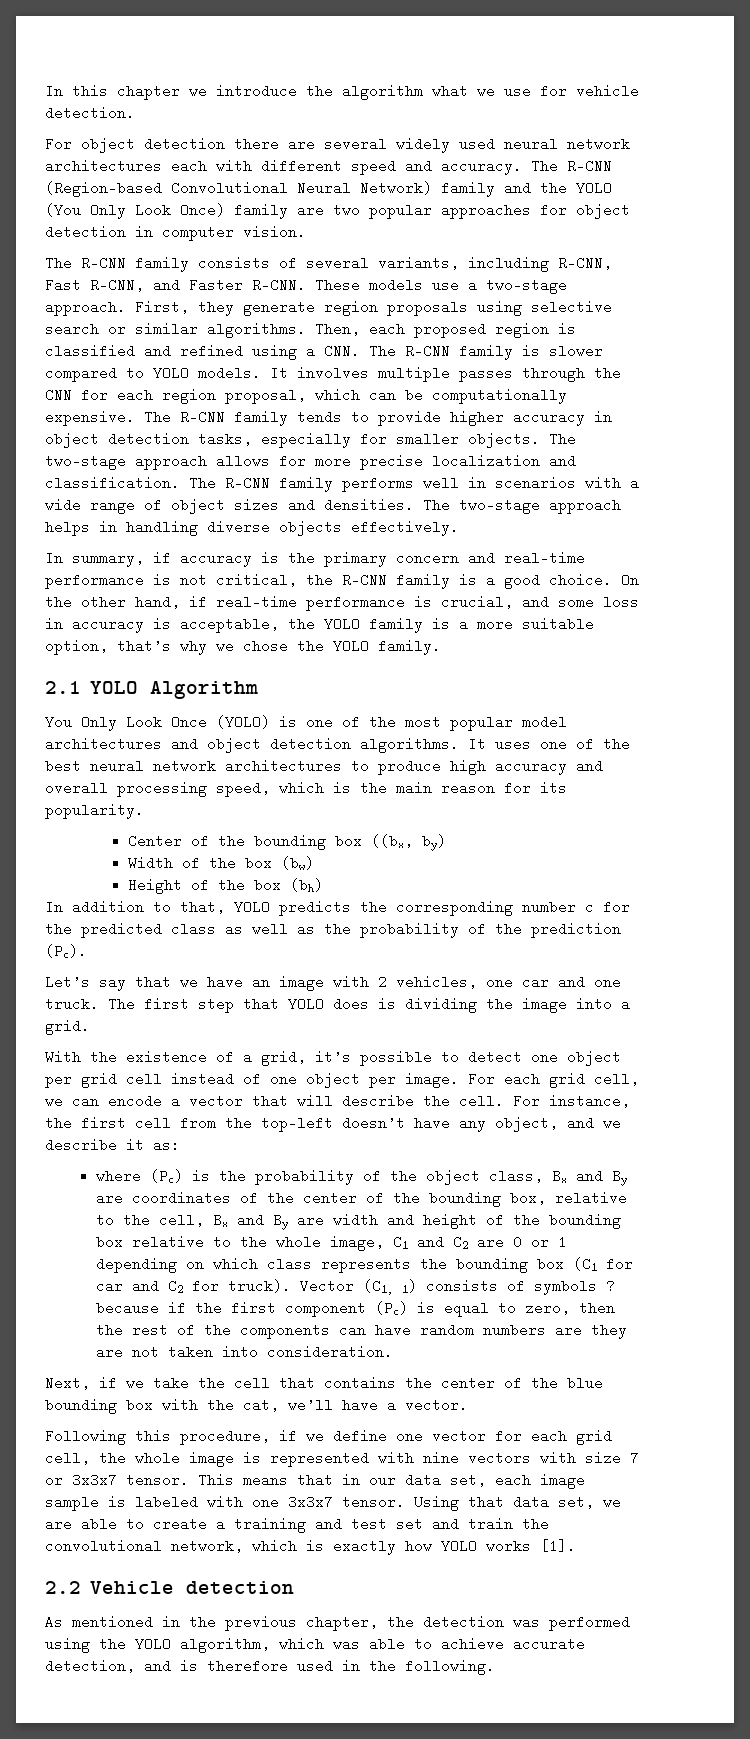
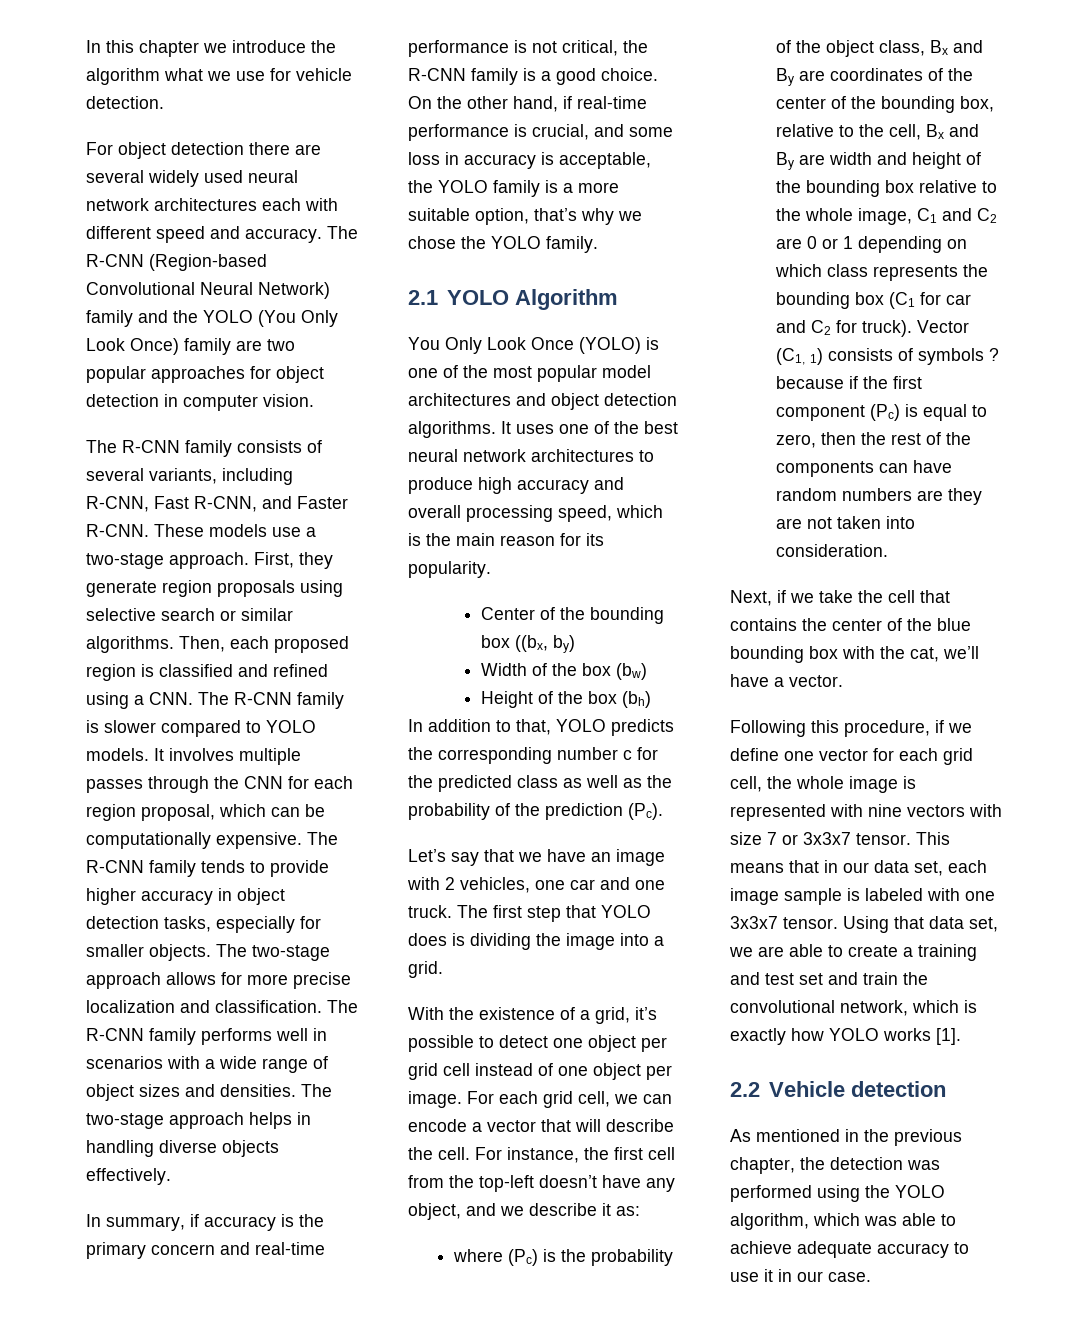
[513,1637,585,1651] [45,1659,495,1675] accurate detection, and is therefore used in the following. -> [797,1241,969,1258] [730,1269,871,1282] adequate accuracy to use it in our case.

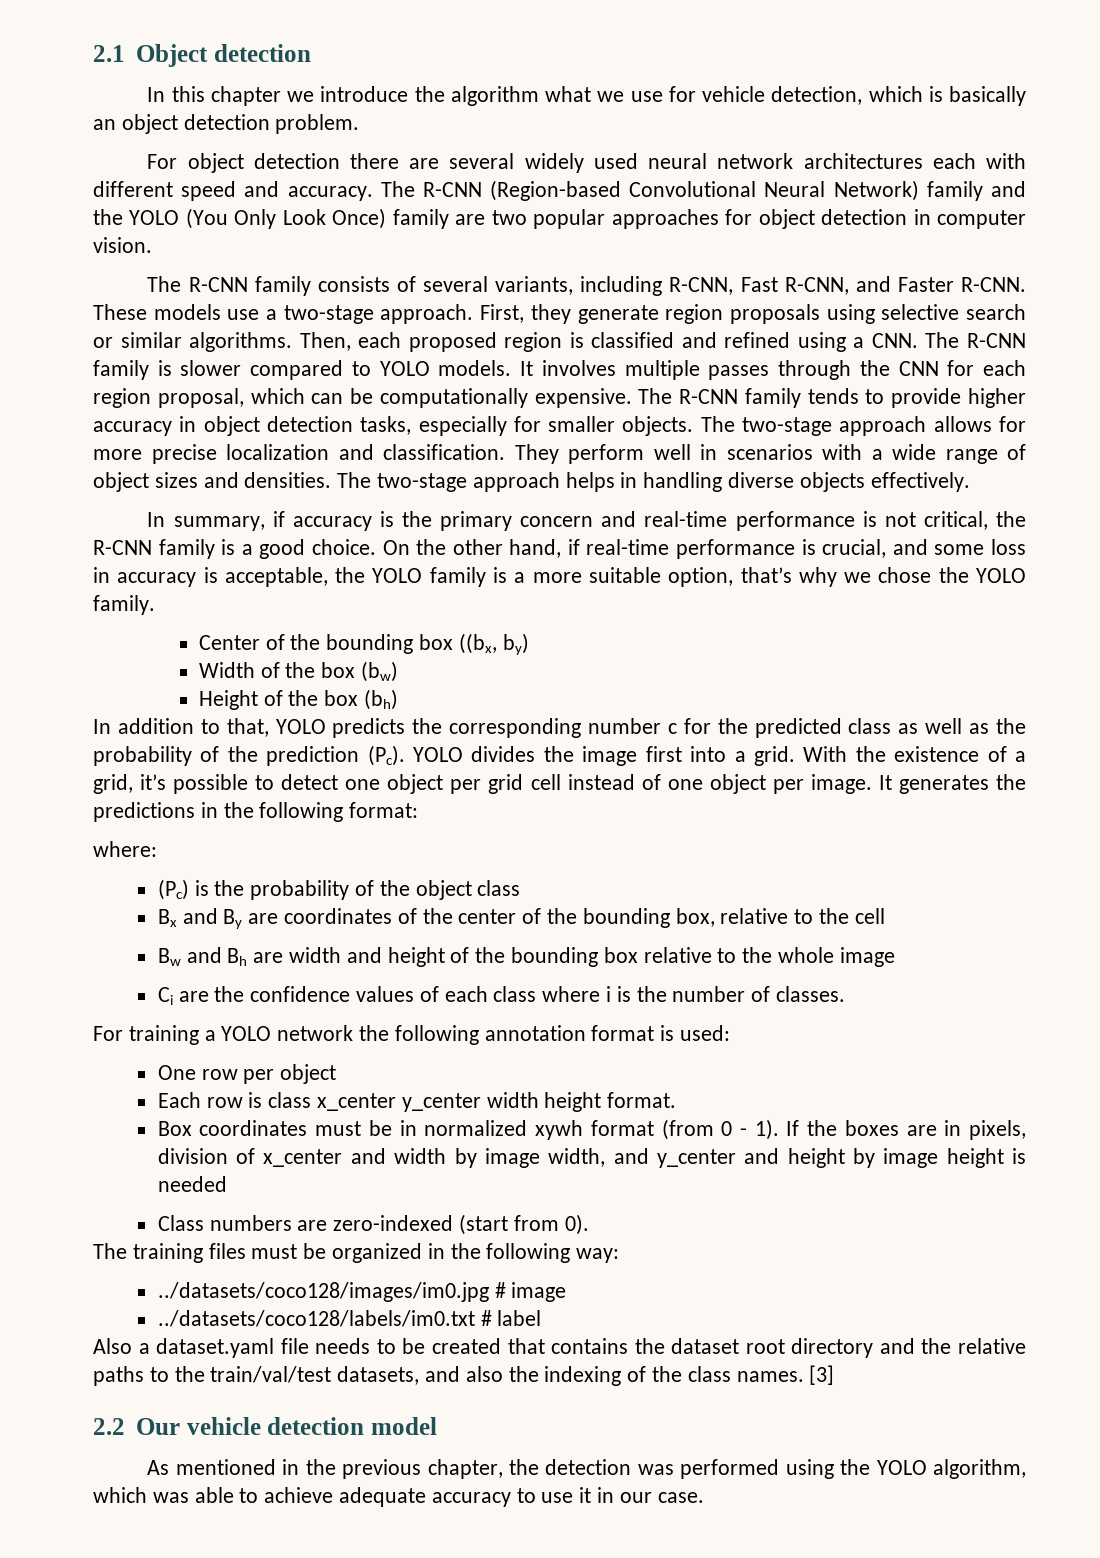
(86, 46) none -> [93,44,311,67] 2.1 Object detection //
[86,96,164,109] detection. -> [771,86,1027,106] [93,114,360,134] detection, which is basically an object detection problem.
[327,1000,358,1013] [86,1028,272,1045] The R-CNN family performs -> [514,444,644,464] They perform
[408,289,618,310] [408,337,659,354] [408,365,651,382] [408,393,677,410] [408,421,678,438] [408,449,654,462] [408,477,624,494] [408,505,663,522] [408,533,604,546] [408,561,491,578] // 2.1 YOLO Algorithm // You Only Look Once (YOLO) is one of the most popular model architectures and object detection algorithms. It uses one of the best neural network architectures to produce high accuracy and overall processing speed, which is the main reason for its popularity. -> (155, 605) none
[408,849,665,866] [407,877,665,893] [408,905,651,922] [408,933,531,950] // Let’s say that we have an image with 2 vehicles, one car and one truck. The first step that YOLO does is dividing -> [413,746,536,762] YOLO divides
(615, 941) none -> [645,746,682,762] first
(443, 969) // -> (795, 756) none
[467,1091,672,1108] [408,1119,674,1132] [408,1147,675,1163] [408,1175,675,1192] [408,1203,640,1220] [453,1249,504,1262] For each grid cell, we can encode a vector that will describe the cell. For instance, the first cell from the top-left doesn’t have any object, and we describe it as: // where -> [878,774,1026,794] [93,802,419,822] [93,841,157,857] It generates the predictions in the following format: // where: //
[879,40,926,56] class, -> [477,880,521,896] class //
[889,124,980,140] [776,152,795,170] cell, Bx and By -> [854,908,885,924] [157,947,248,966] cell // Bw and Bh
[858,208,998,225] [776,236,968,253] [775,264,989,281] [776,292,972,309] [776,320,970,337] [776,348,1000,365] [776,376,923,389] [776,404,988,421] [776,432,972,448] [776,460,953,477] [776,488,983,505] [776,516,916,529] [776,544,889,557] [730,590,950,606] [730,618,971,631] [730,646,979,663] [730,674,843,687] [730,720,972,737] [730,748,973,765] [730,776,916,793] [730,804,1002,821] [730,832,950,845] [730,860,987,876] [730,888,995,905] [730,916,998,933] [729,944,977,961] [730,972,928,985] [730,1000,977,1016] [730,1028,961,1045] image, C1 and C2 are 0 or 1 depending on which class represents the bounding box (C1 for car and C2 for truck). Vector (C1, 1) consists of symbols ? because if the first component (Pc) is equal to zero, then the rest of the components can have random numbers are they are not taken into consideration. // Next, if we take the cell that contains the center of the blue bounding box with the cat, we’ll have a vector. // Following this procedure, if we define one vector for each grid cell, the whole image is represented with nine vectors with size 7 or 3x3x7 tensor. This means that in our data set, each image sample is labeled with one 3x3x7 tensor. Using that data set, we are able to create a training and test set and train the convolutional network, which is exactly how YOLO works [1]. -> [839,947,895,967] [157,986,846,1005] [93,1025,731,1045] [157,1064,337,1084] [157,1092,677,1112] [157,1119,1027,1140] [157,1148,1026,1168] [157,1176,227,1192] [157,1214,589,1235] [93,1243,620,1263] [157,1282,567,1302] [157,1310,542,1327] [93,1338,1026,1358] [93,1365,835,1386] image // Ci are the confidence values of each class where i is the number of classes. // For training a YOLO network the following annotation format is used: // One row per object // Each row is class x_center y_center width height format. // Box coordinates must be in normalized xywh format (from 0 - 1). If the boxes are in pixels, division of x_center and width by image width, and y_center and height by image height is needed // Class numbers are zero-indexed (start from 0). // The training files must be organized in the following way: // ../datasets/coco128/images/im0.jpg # image // ../datasets/coco128/labels/im0.txt # label // Also a dataset.yaml file needs to be created that contains the dataset root directory and the relative paths to the train/val/test datasets, and also the indexing of the class names. [3]
[768,1081,946,1097] Vehicle detection -> [135,1417,437,1435] Our vehicle detection model

